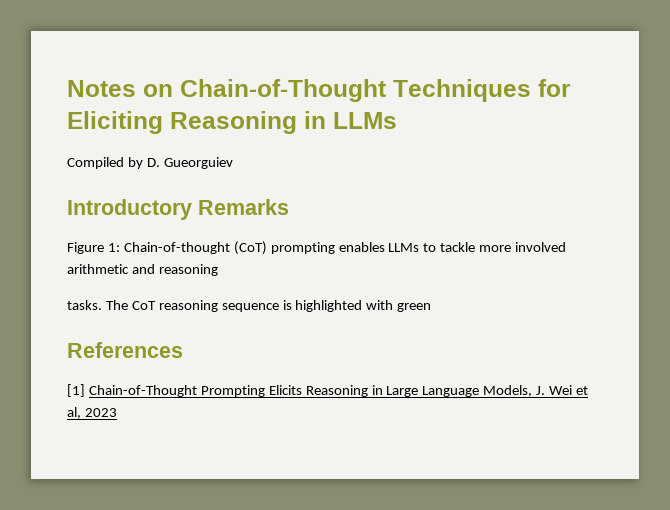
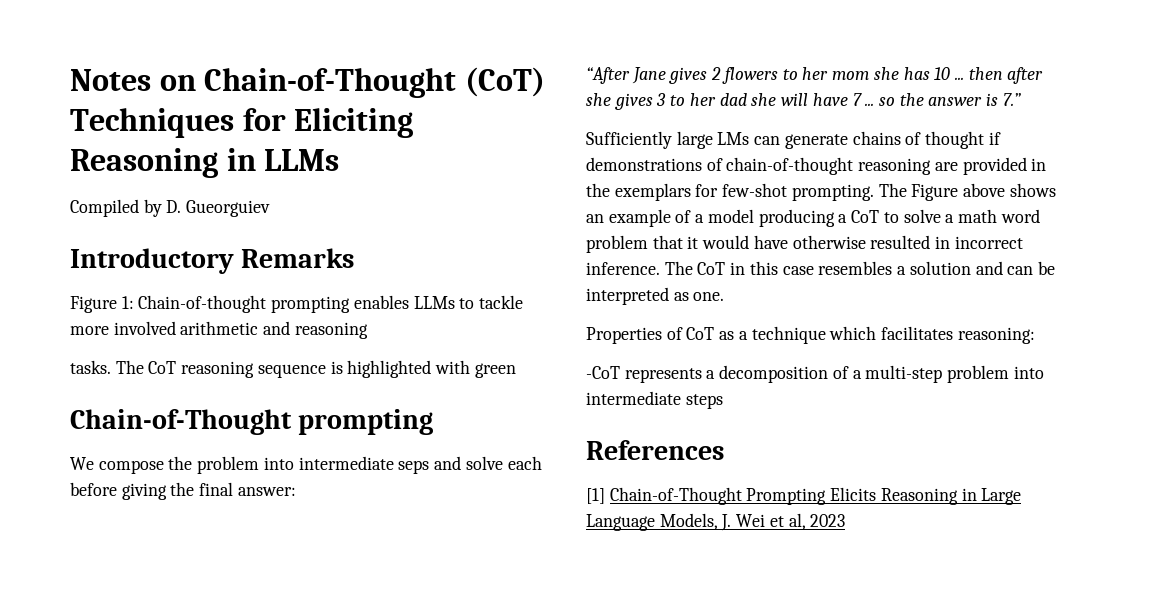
(386, 90) none -> [464,67,545,97] (CoT)
[233,241,267,255] (CoT) -> (267, 304) none
(432, 307) none -> [70,409,434,435] [70,456,542,474] [70,482,296,500] [586,67,1044,84] [586,93,1021,110] [586,131,1001,149] [586,157,1047,175] [586,183,1056,201] [586,209,1040,227] [586,235,1023,253] [586,261,1055,275] [586,287,725,305] [586,326,1035,344] [586,365,1044,383] [586,391,723,409] // Chain-of-Thought prompting // We compose the problem into intermediate seps and solve each before giving the final answer: // “After Jane gives 2 flowers to her mom she has 10 ... then after she gives 3 to her dad she will have 7 ... so the answer is 7.” // Sufficiently large LMs can generate chains of thought if demonstrations of chain-of-thought reasoning are provided in the exemplars for few-shot prompting. The Figure above shows an example of a model producing a CoT to solve a math word problem that it would have otherwise resulted in incorrect inference. The CoT in this case resembles a solution and can be interpreted as one. // Properties of CoT as a technique which facilitates reasoning: // -CoT represents a decomposition of a multi-step problem into intermediate steps

